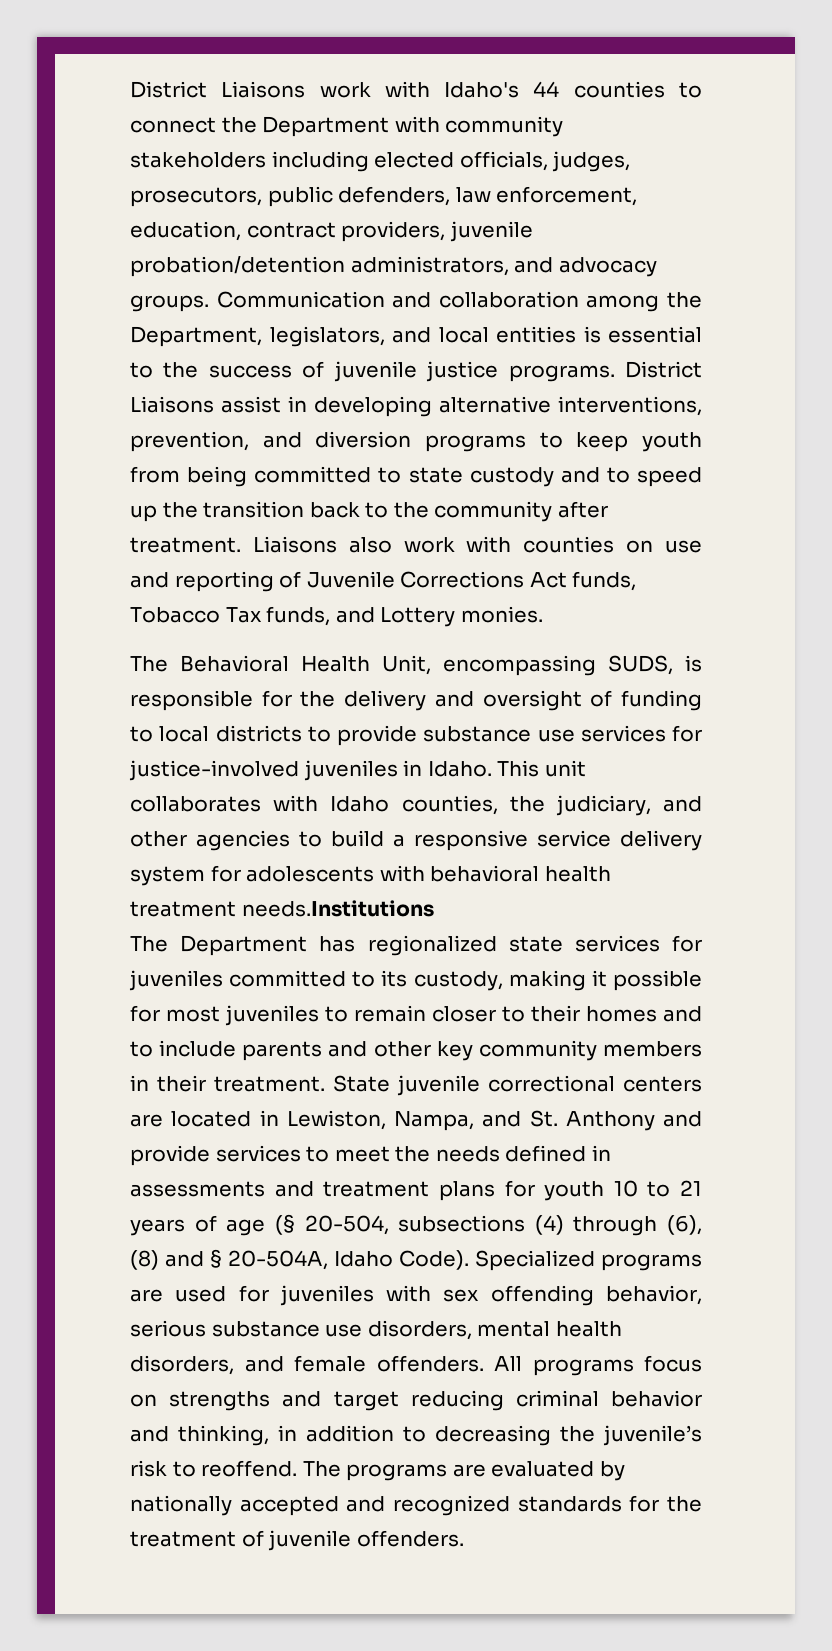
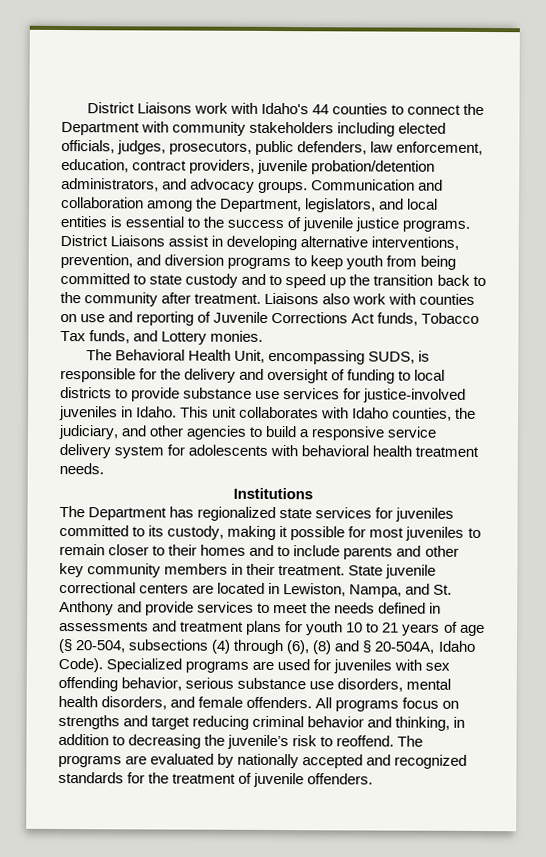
[241,900,434,917] needs.Institutions -> [59,462,104,475] [232,487,313,500] needs. // Institutions

